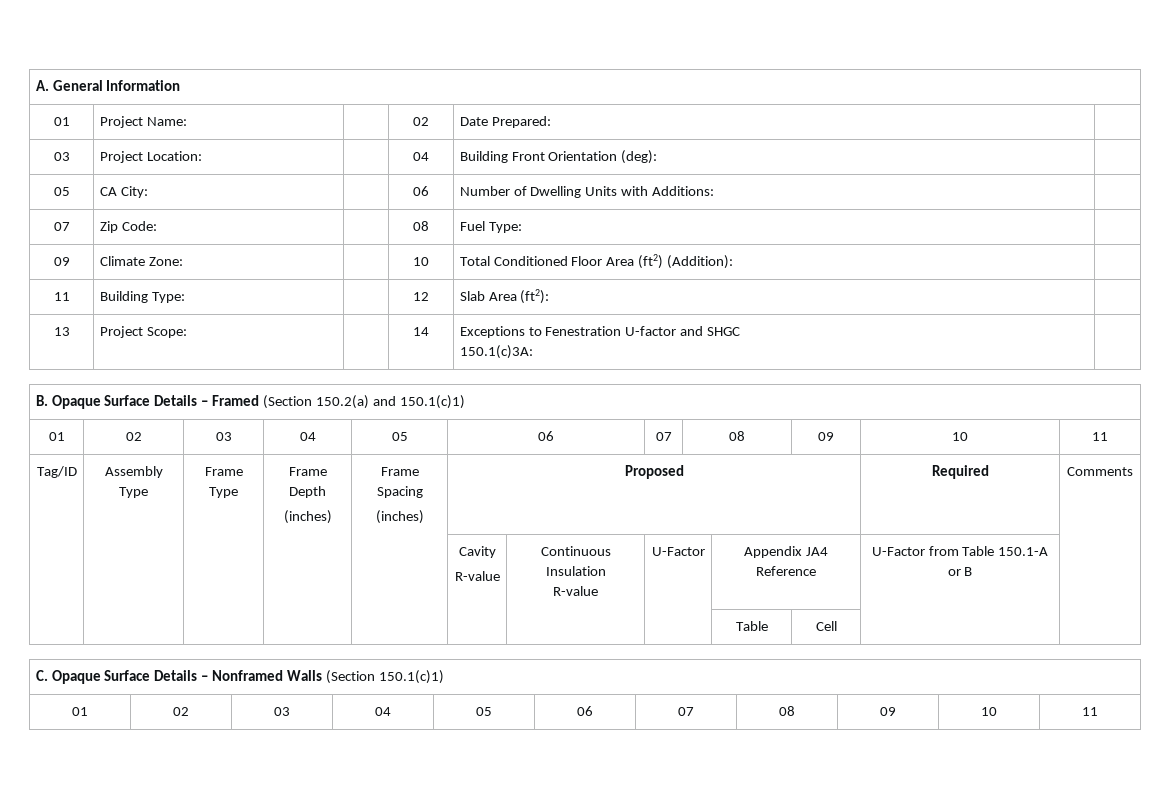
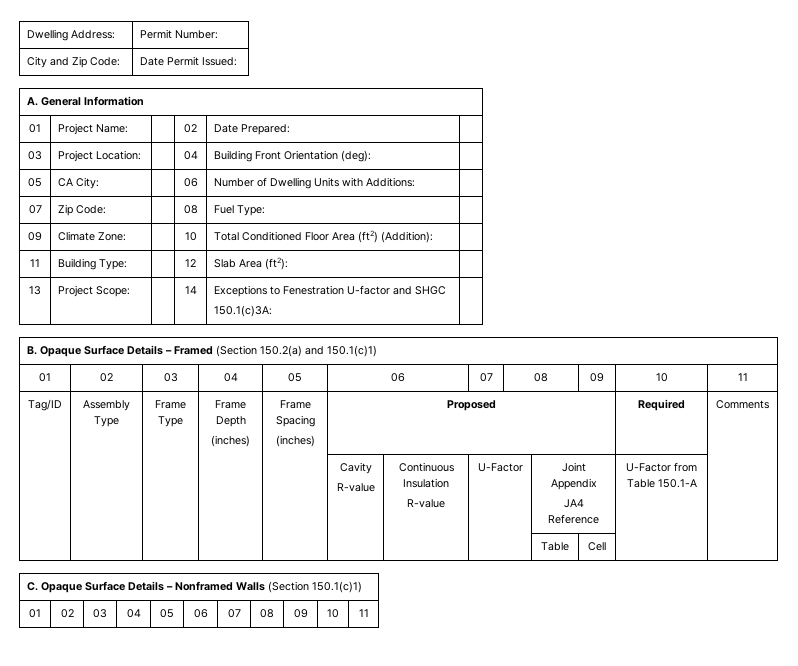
(35, 85) none -> [27,29,116,41] [140,29,219,39] [27,56,121,68] [140,56,238,66] Dwelling Address: | Permit Number: // City and Zip Code: | Date Permit Issued: //
(705, 551) none -> [561,462,586,472] Joint
(803, 552) none -> (597, 484) //
[947,567,973,576] or B -> (697, 483) none

